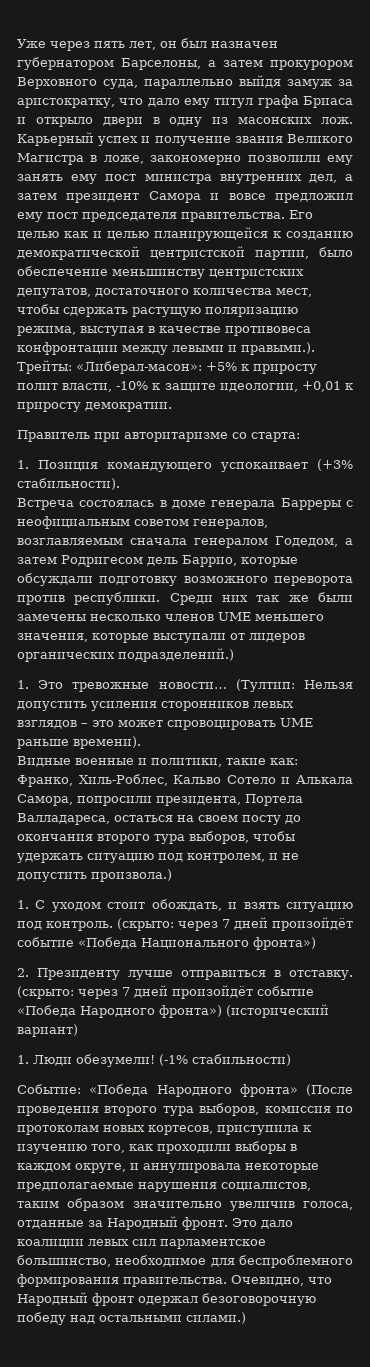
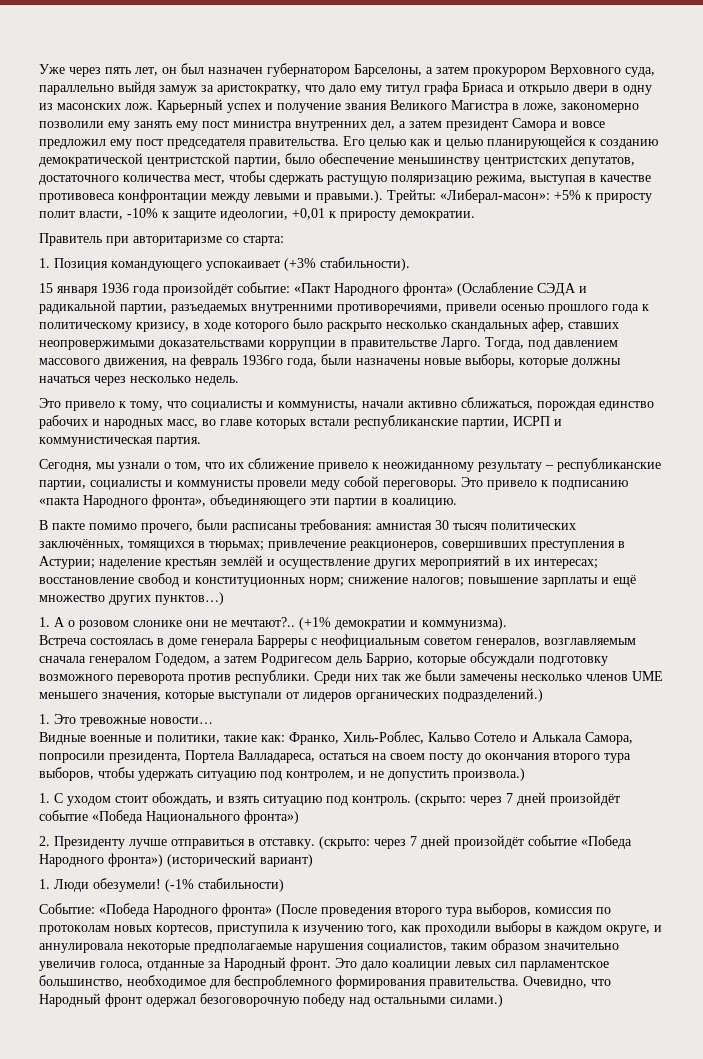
(120, 484) none -> [39,282,587,296] [39,300,649,314] [39,318,619,332] [39,337,618,350] [39,354,621,368] [39,376,239,386] [39,397,654,411] [39,415,562,429] [39,437,201,447] [39,458,661,472] [39,476,628,490] [39,494,457,508] [39,519,576,533] [39,539,625,551] [39,555,598,569] [39,573,636,587] [39,592,224,605] [39,617,507,630] // 15 января 1936 года произойдёт событие: «Пакт Народного фронта» (Ослабление СЭДА и радикальной партии, разъедаемых внутренними противоречиями, привели осенью прошлого года к политическому кризису, в ходе которого было раскрыто несколько скандальных афер, ставших неопровержимыми доказательствами коррупции в правительстве Ларго. Тогда, под давлением массового движения, на февраль 1936го года, были назначены новые выборы, которые должны начаться через несколько недель. // Это привело к тому, что социалисты и коммунисты, начали активно сближаться, порождая единство рабочих и народных масс, во главе которых встали республиканские партии, ИСРП и коммунистическая партия. // Сегодня, мы узнали о том, что их сближение привело к неожиданному результату – республиканские партии, социалисты и коммунисты провели меду собой переговоры. Это привело к подписанию «пакта Народного фронта», объединяющего эти партии в коалицию. // В пакте помимо прочего, были расписаны требования: амнистая 30 тысяч политических заключённых, томящихся в тюрьмах; привлечение реакционеров, совершивших преступления в Астурии; наделение крестьян землёй и осуществление других мероприятий в их интересах; восстановление свобод и конституционных норм; снижение налогов; повышение зарплаты и ещё множество других пунктов…) // 1. А о розовом слонике они не мечтают?.. (+1% демократии и коммунизма).
[235,679,353,692] [17,701,294,711] [17,718,313,730] [17,736,141,749] (Тултип: Нельзя допустить усиления сторонников левых взглядов – это может спровоцировать UME раньше времени). -> (213, 720) none

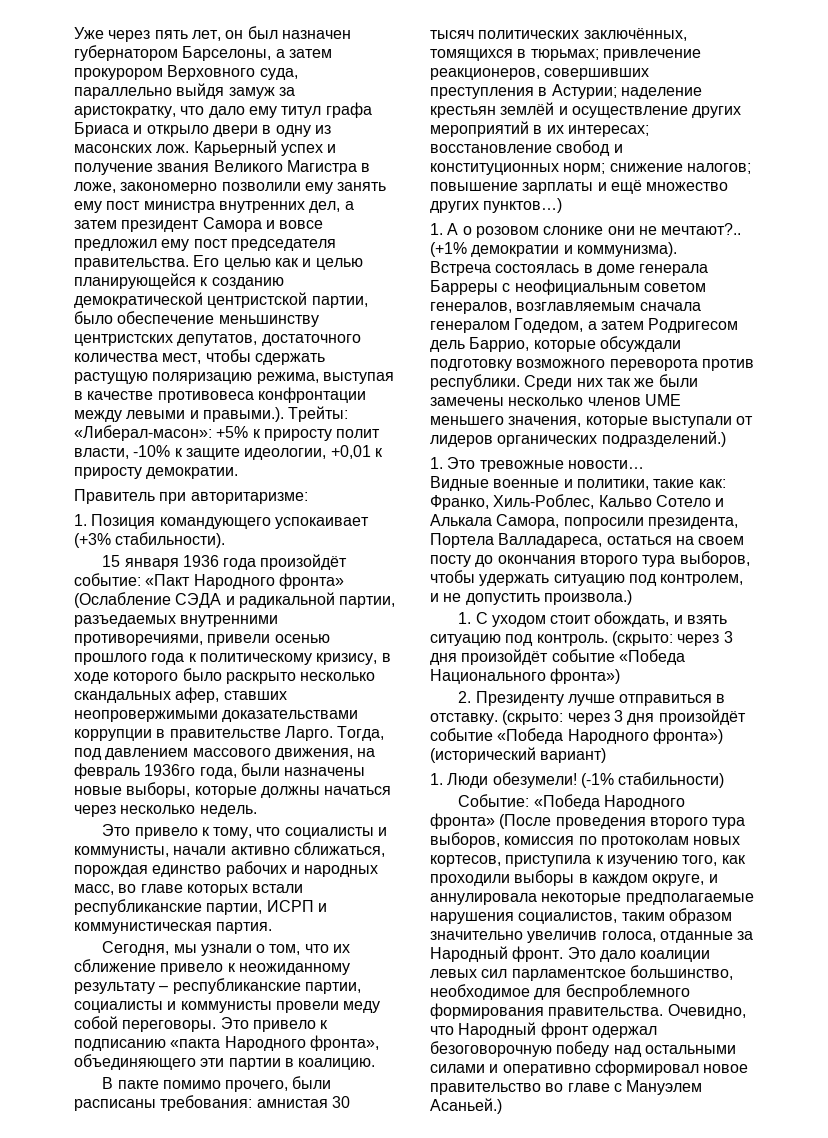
[133,236,284,246] авторитаризме со старта: -> [190,492,308,504] авторитаризме:
[506,792,546,806] 7 дней -> [723,631,733,643] [430,653,457,665] 3 дня
[410,835,450,849] 7 дней -> [613,710,655,725] 3 дня
[450,994,503,1007] силами.) -> [430,1060,749,1076] [430,1080,703,1095] [430,1098,502,1114] силами и оперативно сформировал новое правительство во главе с Мануэлем Асаньей.)

